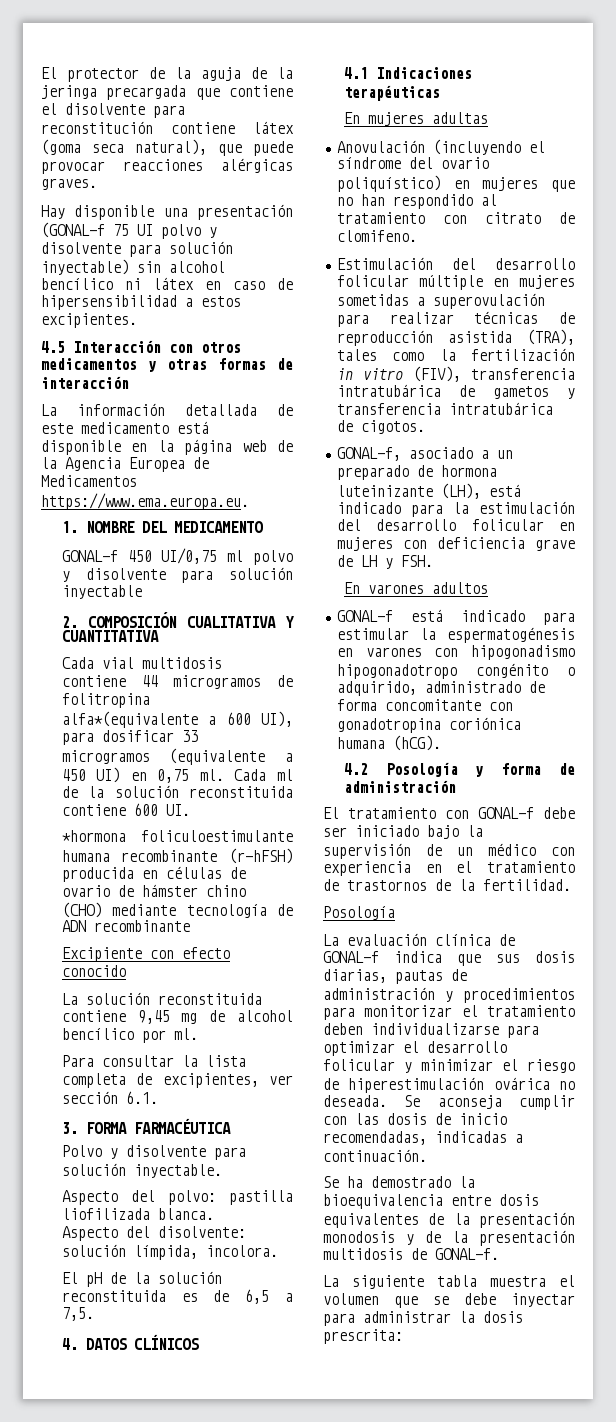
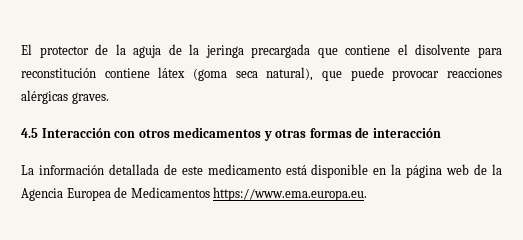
[41,204,293,220] [41,222,217,239] [41,241,233,257] [41,259,225,275] [41,277,293,290] [41,295,241,310] [41,313,137,328] // Hay disponible una presentación (GONAL-f 75 UI polvo y disolvente para solución inyectable) sin alcohol bencílico ni látex en caso de hipersensibilidad a estos excipientes. -> (109, 98) none
[61,521,263,533] [61,548,293,565] [61,567,293,583] [61,585,142,599] [61,612,294,628] [61,630,159,642] [61,657,222,669] [61,675,293,689] [61,693,150,708] [61,711,293,728] [61,730,198,745] [61,748,293,765] [61,767,293,783] [61,785,293,798] [61,803,190,816] [61,830,293,842] [61,848,293,864] [61,866,246,882] [61,884,246,897] [61,902,293,918] [61,920,190,932] [61,947,230,962] [61,965,126,977] [61,992,262,1005] [61,1010,293,1024] [61,1028,198,1043] [61,1055,246,1067] [61,1073,293,1088] [61,1091,158,1104] [61,1118,231,1134] [61,1145,246,1160] [61,1163,222,1178] [61,1190,293,1205] [61,1208,214,1220] [61,1226,246,1241] [61,1244,278,1260] [61,1271,222,1287] [61,1289,293,1304] [61,1307,94,1321] [61,1334,199,1350] [343,67,472,79] [343,85,440,101] [343,112,488,126] [336,139,545,155] [336,157,489,169] [336,175,575,192] [336,194,497,209] [336,212,575,224] [336,230,417,242] [336,257,575,270] [336,275,575,290] [336,293,545,309] [336,311,575,327] [336,329,575,346] [336,348,575,361] [336,366,575,382] [336,384,575,399] [336,402,553,415] [336,420,425,434] [336,447,513,461] [336,465,497,480] [336,483,521,499] [336,501,575,517] [336,519,575,531] [336,537,575,551] [336,555,433,569] [343,582,488,594] [336,609,575,625] [336,627,575,643] [336,645,575,660] [336,663,575,679] [336,681,545,696] [336,699,513,711] [336,717,521,733] [336,735,441,751] [343,762,575,777] [343,780,456,793] [323,807,575,819] [323,825,483,839] [323,843,575,859] [323,861,575,876] [323,879,571,891] [323,906,395,920] [323,933,515,946] [323,951,575,966] [323,969,467,984] [323,987,575,1003] [323,1005,575,1020] [323,1023,539,1038] [323,1041,507,1056] [323,1059,575,1073] [323,1077,575,1093] [323,1095,575,1110] [323,1113,507,1125] [323,1131,523,1145] [323,1149,427,1162] [323,1176,475,1188] [323,1194,539,1209] [323,1212,575,1228] [323,1230,575,1246] [323,1248,499,1260] [323,1275,575,1289] [323,1293,575,1308] [323,1311,523,1326] [323,1329,403,1344] // 1. NOMBRE DEL MEDICAMENTO // GONAL-f 450 UI/0,75 ml polvo y disolvente para solución inyectable // 2. COMPOSICIÓN CUALITATIVA Y CUANTITATIVA // Cada vial multidosis contiene 44 microgramos de folitropina alfa*(equivalente a 600 UI), para dosificar 33 microgramos (equivalente a 450 UI) en 0,75 ml. Cada ml de la solución reconstituida contiene 600 UI. // *hormona foliculoestimulante humana recombinante (r-hFSH) producida en células de ovario de hámster chino (CHO) mediante tecnología de ADN recombinante // Excipiente con efecto conocido // La solución reconstituida contiene 9,45 mg de alcohol bencílico por ml. // Para consultar la lista completa de excipientes, ver sección 6.1. // 3. FORMA FARMACÉUTICA // Polvo y disolvente para solución inyectable. // Aspecto del polvo: pastilla liofilizada blanca. // Aspecto del disolvente: solución límpida, incolora. // El pH de la solución reconstituida es de 6,5 a 7,5. // 4. DATOS CLÍNICOS // 4.1 Indicaciones terapéuticas // En mujeres adultas // Anovulación (incluyendo el síndrome del ovario poliquístico) en mujeres que no han respondido al tratamiento con citrato de clomifeno. // Estimulación del desarrollo folicular múltiple en mujeres sometidas a superovulación para realizar técnicas de reproducción asistida (TRA), tales como la fertilización in vitro (FIV), transferencia intratubárica de gametos y transferencia intratubárica de cigotos. // GONAL-f, asociado a un preparado de hormona luteinizante (LH), está indicado para la estimulación del desarrollo folicular en mujeres con deficiencia grave de LH y FSH. // En varones adultos // GONAL-f está indicado para estimular la espermatogénesis en varones con hipogonadismo hipogonadotropo congénito o adquirido, administrado de forma concomitante con gonadotropina coriónica humana (hCG). // 4.2 Posología y forma de administración // El tratamiento con GONAL-f debe ser iniciado bajo la supervisión de un médico con experiencia en el tratamiento de trastornos de la fertilidad. // Posología // La evaluación clínica de GONAL-f indica que sus dosis diarias, pautas de administración y procedimientos para monitorizar el tratamiento deben individualizarse para optimizar el desarrollo folicular y minimizar el riesgo de hiperestimulación ovárica no deseada. Se aconseja cumplir con las dosis de inicio recomendadas, indicadas a continuación. // Se ha demostrado la bioequivalencia entre dosis equivalentes de la presentación monodosis y de la presentación multidosis de GONAL-f. // La siguiente tabla muestra el volumen que se debe inyectar para administrar la dosis prescrita: -> (368, 194) none

